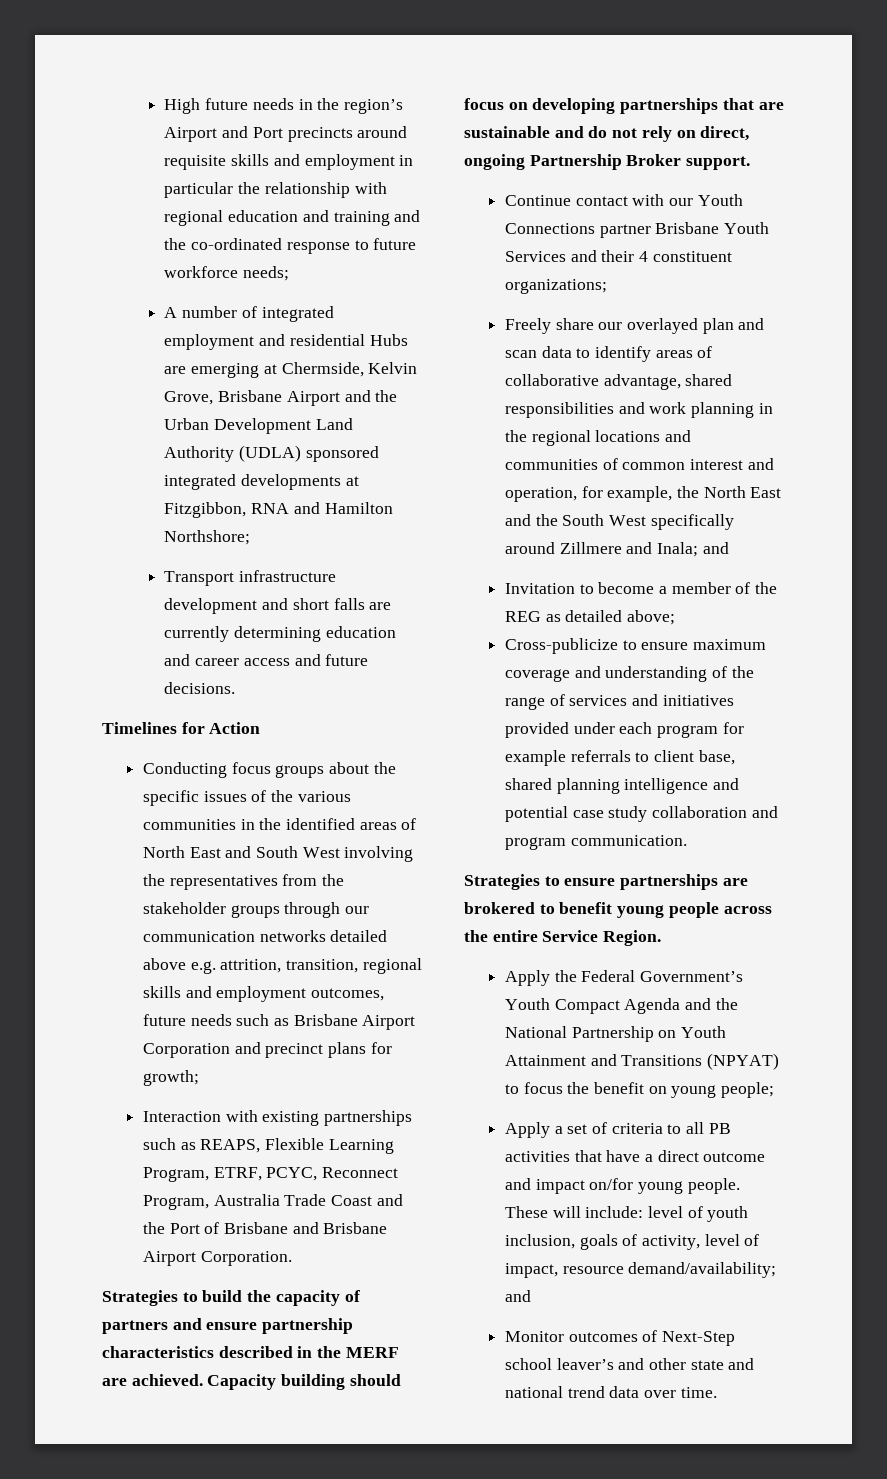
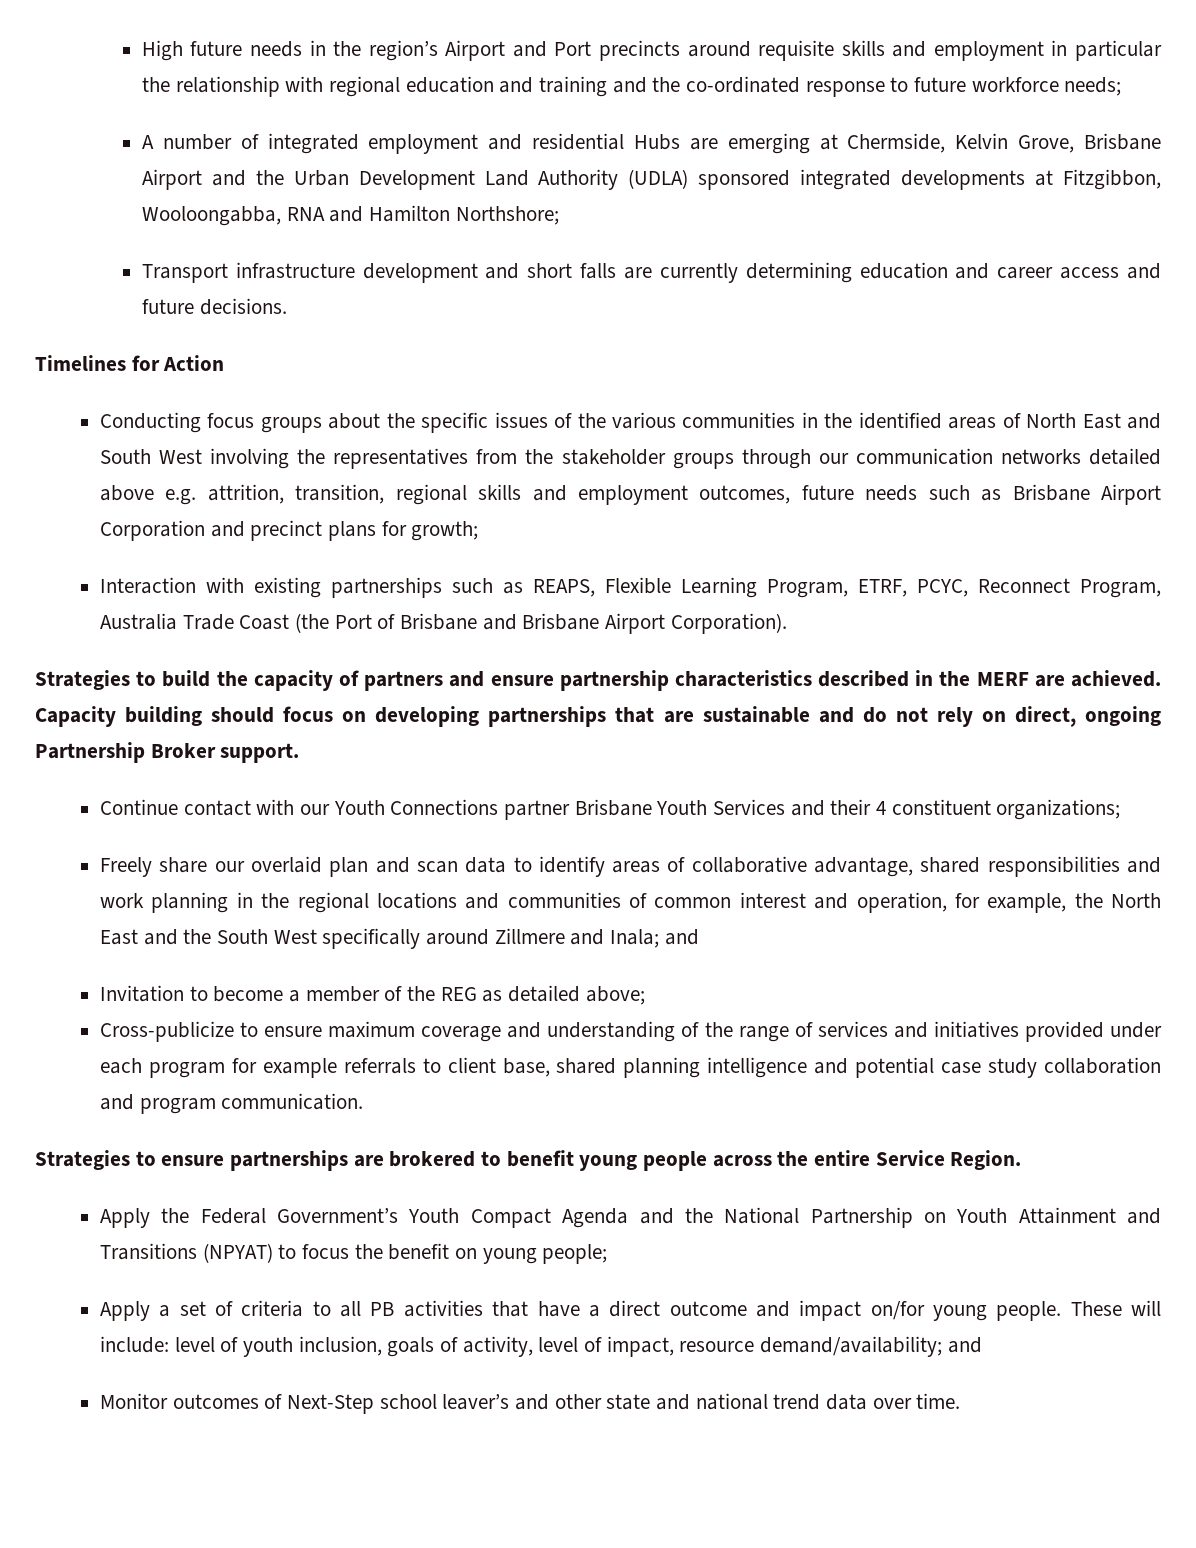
(247, 510) none -> [141,206,281,226] Wooloongabba,
[376,1194,403,1206] [142,1222,165,1234] and the -> [295,613,330,633] (the
[200,1251,292,1266] Corporation. -> [670,613,787,634] Corporation).
[627,318,699,334] overlayed -> [250,856,322,873] overlaid

